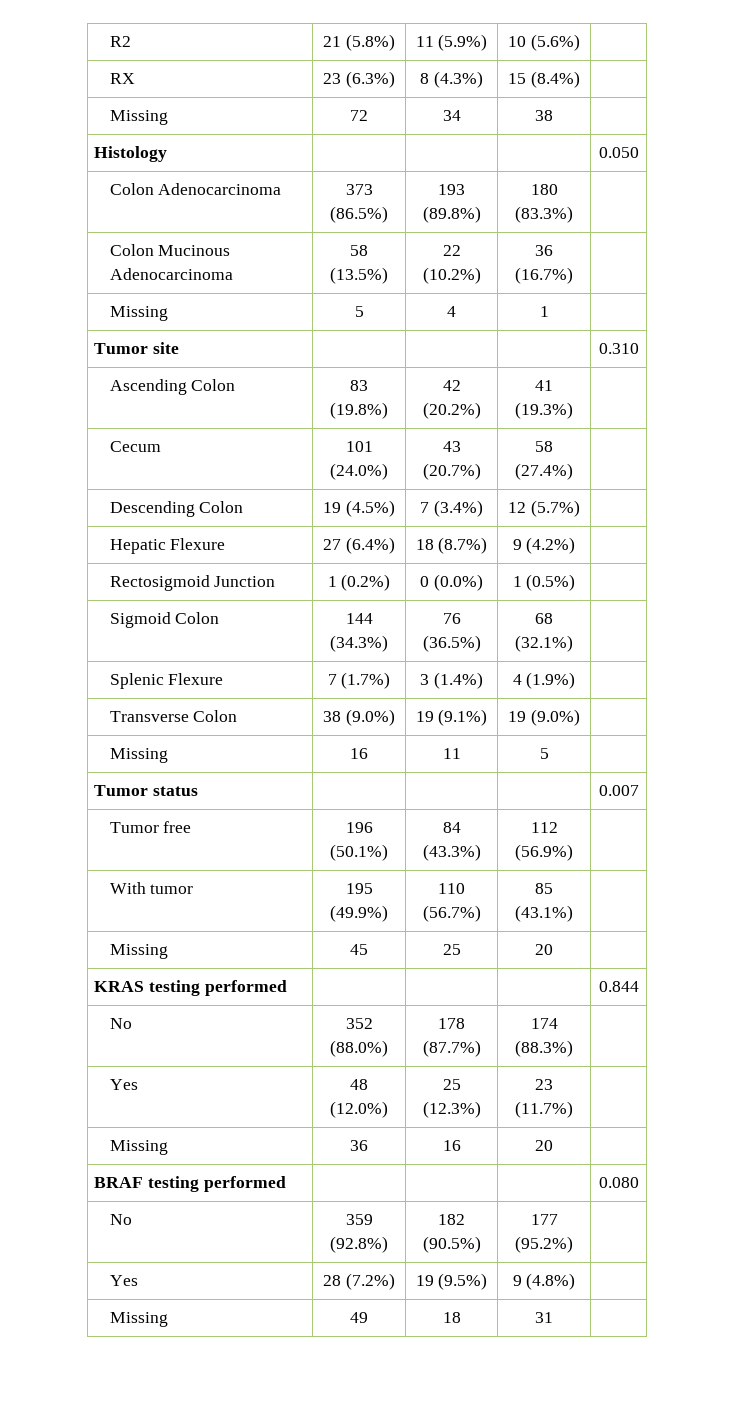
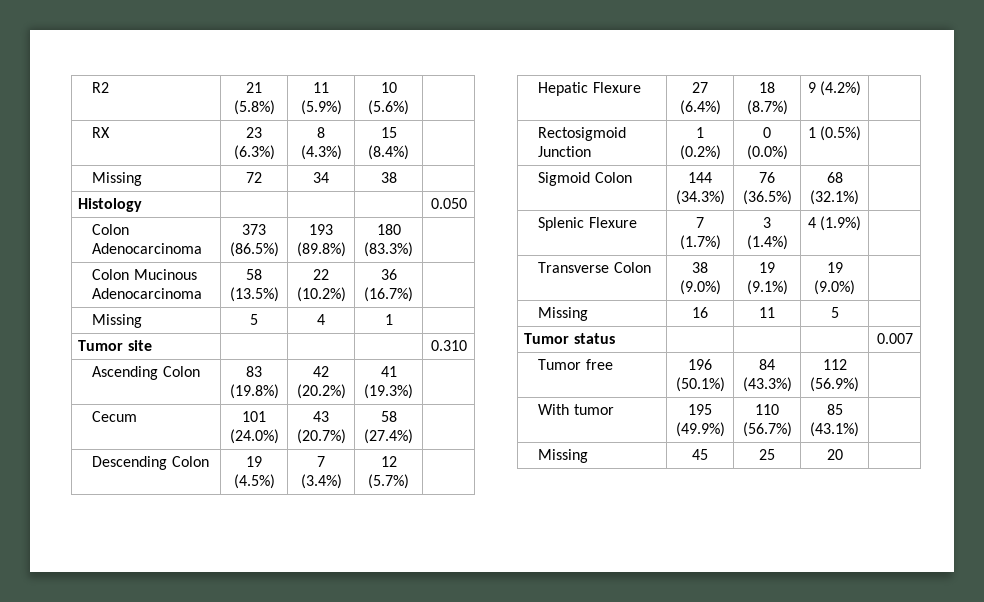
[94,980,287,996] [598,981,639,992] [109,1018,132,1029] [345,1018,373,1029] [330,1040,388,1057] [438,1018,465,1029] [422,1040,481,1057] [530,1018,558,1029] [515,1040,573,1057] [109,1079,138,1090] [350,1079,368,1090] [330,1101,388,1118] [442,1079,461,1090] [422,1101,481,1118] [535,1079,553,1090] [515,1101,573,1118] [109,1140,168,1155] [350,1140,368,1151] [442,1140,461,1151] [535,1140,553,1151] [94,1176,286,1192] [598,1177,639,1188] [109,1214,132,1225] [345,1214,373,1225] [330,1236,388,1253] [438,1214,465,1225] [422,1236,481,1253] [530,1214,558,1225] [515,1236,573,1253] [109,1275,138,1286] [323,1273,395,1290] [415,1273,488,1290] [512,1273,576,1290] [109,1312,168,1327] [350,1312,368,1323] [442,1312,461,1323] [535,1312,553,1323] // KRAS testing performed | | | | 0.844 // No | 352 (88.0%) | 178 (87.7%) | 174 (88.3%) | // Yes | 48 (12.0%) | 25 (12.3%) | 23 (11.7%) | // Missing | 36 | 16 | 20 | // BRAF testing performed | | | | 0.080 // No | 359 (92.8%) | 182 (90.5%) | 177 (95.2%) | // Yes | 28 (7.2%) | 19 (9.5%) | 9 (4.8%) | // Missing | 49 | 18 | 31 | -> (843, 454) none

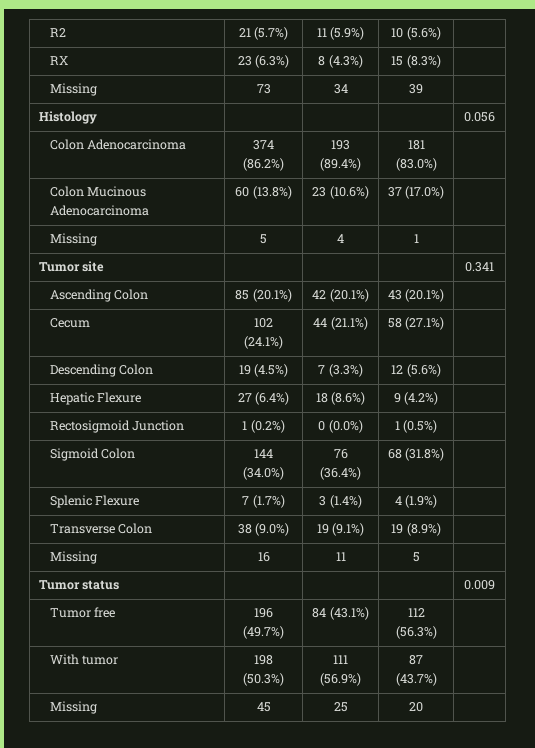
[233,100,275,115] (5.8%) -> [254,27,289,40] (5.7%)
[368,145,409,160] [92,172,143,186] [246,172,262,183] (8.4%) | // Missing | 72 -> [406,55,441,68] [49,83,97,96] [256,84,271,94] (8.3%) | // Missing | 73
[380,172,397,183] 38 -> [409,84,423,94] 39
[430,198,467,209] 0.050 -> [464,112,495,122] 0.056
[242,224,266,235] [229,242,279,257] 373 (86.5%) -> [253,140,274,150] [243,158,284,171] 374 (86.2%)
[296,242,346,257] [376,224,401,235] [364,242,413,257] (89.8%) | 180 (83.3%) -> [320,158,361,171] [407,140,425,150] [395,158,437,171] (89.4%) | 181 (83.0%)
[246,269,262,280] [229,287,279,302] [313,269,329,280] [296,287,346,302] [380,269,397,280] [364,287,413,302] 58 (13.5%) | 22 (10.2%) | 36 (16.7%) -> [235,186,292,199] [312,186,369,199] [387,186,445,199] 60 (13.8%) | 23 (10.6%) | 37 (17.0%)
[430,340,467,351] 0.310 -> [465,262,494,272] 0.341
[246,366,262,377] [229,384,279,399] 83 (19.8%) -> [235,289,292,302] 85 (20.1%)
[296,384,346,399] [380,366,397,377] [364,384,413,399] [92,411,138,422] [242,411,266,422] [229,429,279,444] [313,411,329,422] [296,429,346,444] [380,411,397,422] [364,429,413,444] (20.2%) | 41 (19.3%) | // Cecum | 101 (24.0%) | 43 (20.7%) | 58 (27.4%) -> [329,289,369,302] [387,289,445,302] [49,318,90,328] [254,318,273,328] [244,336,283,349] [313,317,368,330] [387,317,445,330] (20.1%) | 43 (20.1%) | // Cecum | 102 (24.1%) | 44 (21.1%) | 58 (27.1%)
[300,474,342,489] (3.4%) -> [328,364,363,377] (3.3%)
[368,474,409,489] (5.7%) -> [406,364,441,377] (5.6%)
[746,100,788,115] (8.7%) -> [331,392,366,405] (8.6%)
[675,190,725,205] (34.3%) -> [243,467,284,480] (34.0%)
[742,190,792,205] (36.5%) -> [320,467,361,480] (36.4%)
[810,190,859,205] (32.1%) -> [405,448,445,461] (31.8%)
[814,280,855,295] (9.0%) -> [406,523,441,536] (8.9%)
[876,333,913,344] 0.007 -> [464,580,495,590] 0.009
[675,377,725,392] (50.1%) -> [243,626,284,639] (49.7%)
[742,377,792,392] (43.3%) -> [329,607,369,620] (43.1%)
[810,377,859,392] (56.9%) -> [395,626,437,639] (56.3%)
[688,404,712,415] [675,422,725,437] [755,404,779,415] [742,422,792,437] [826,404,843,415] [810,422,859,437] 195 (49.9%) | 110 (56.7%) | 85 (43.1%) -> [254,655,273,665] [243,673,284,686] [333,655,348,664] [320,673,361,686] [409,655,423,665] [395,673,437,686] 198 (50.3%) | 111 (56.9%) | 87 (43.7%)

